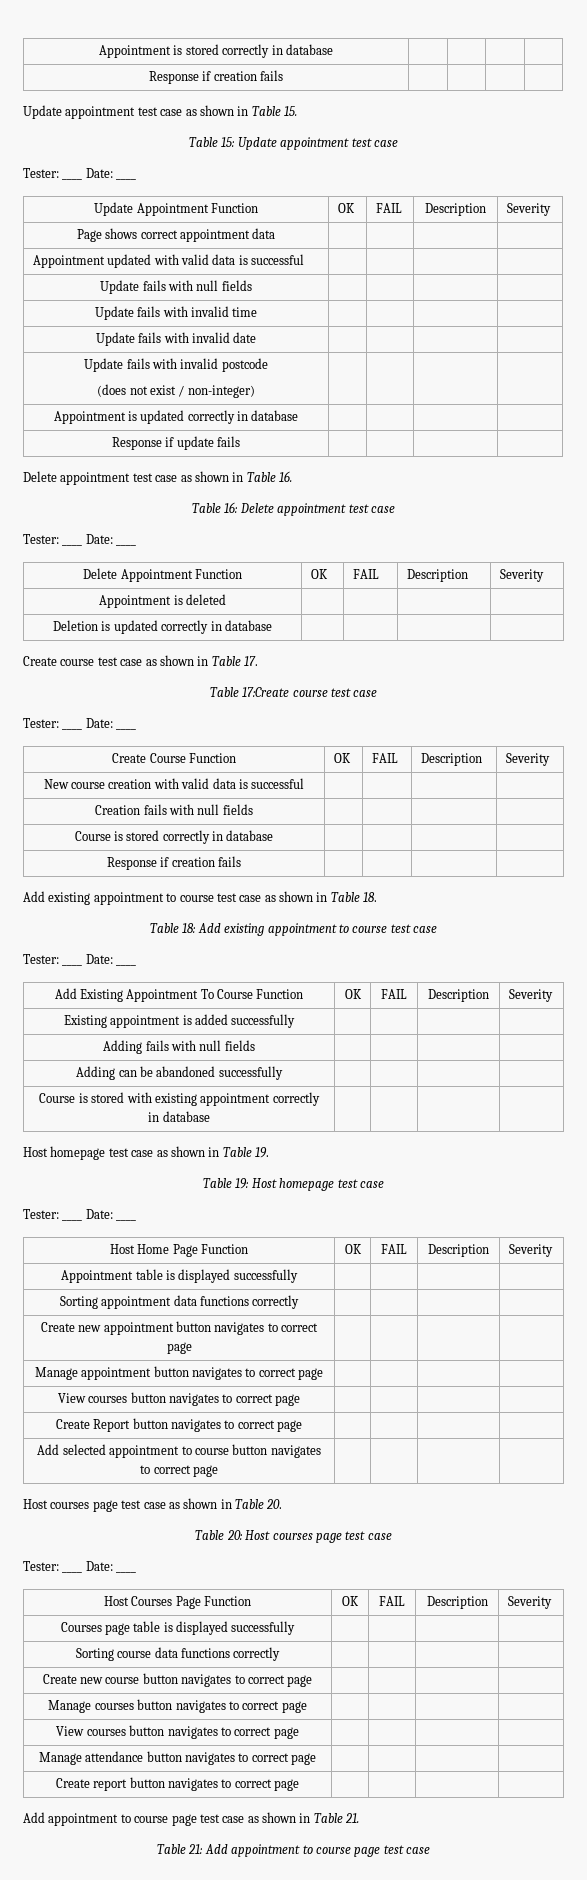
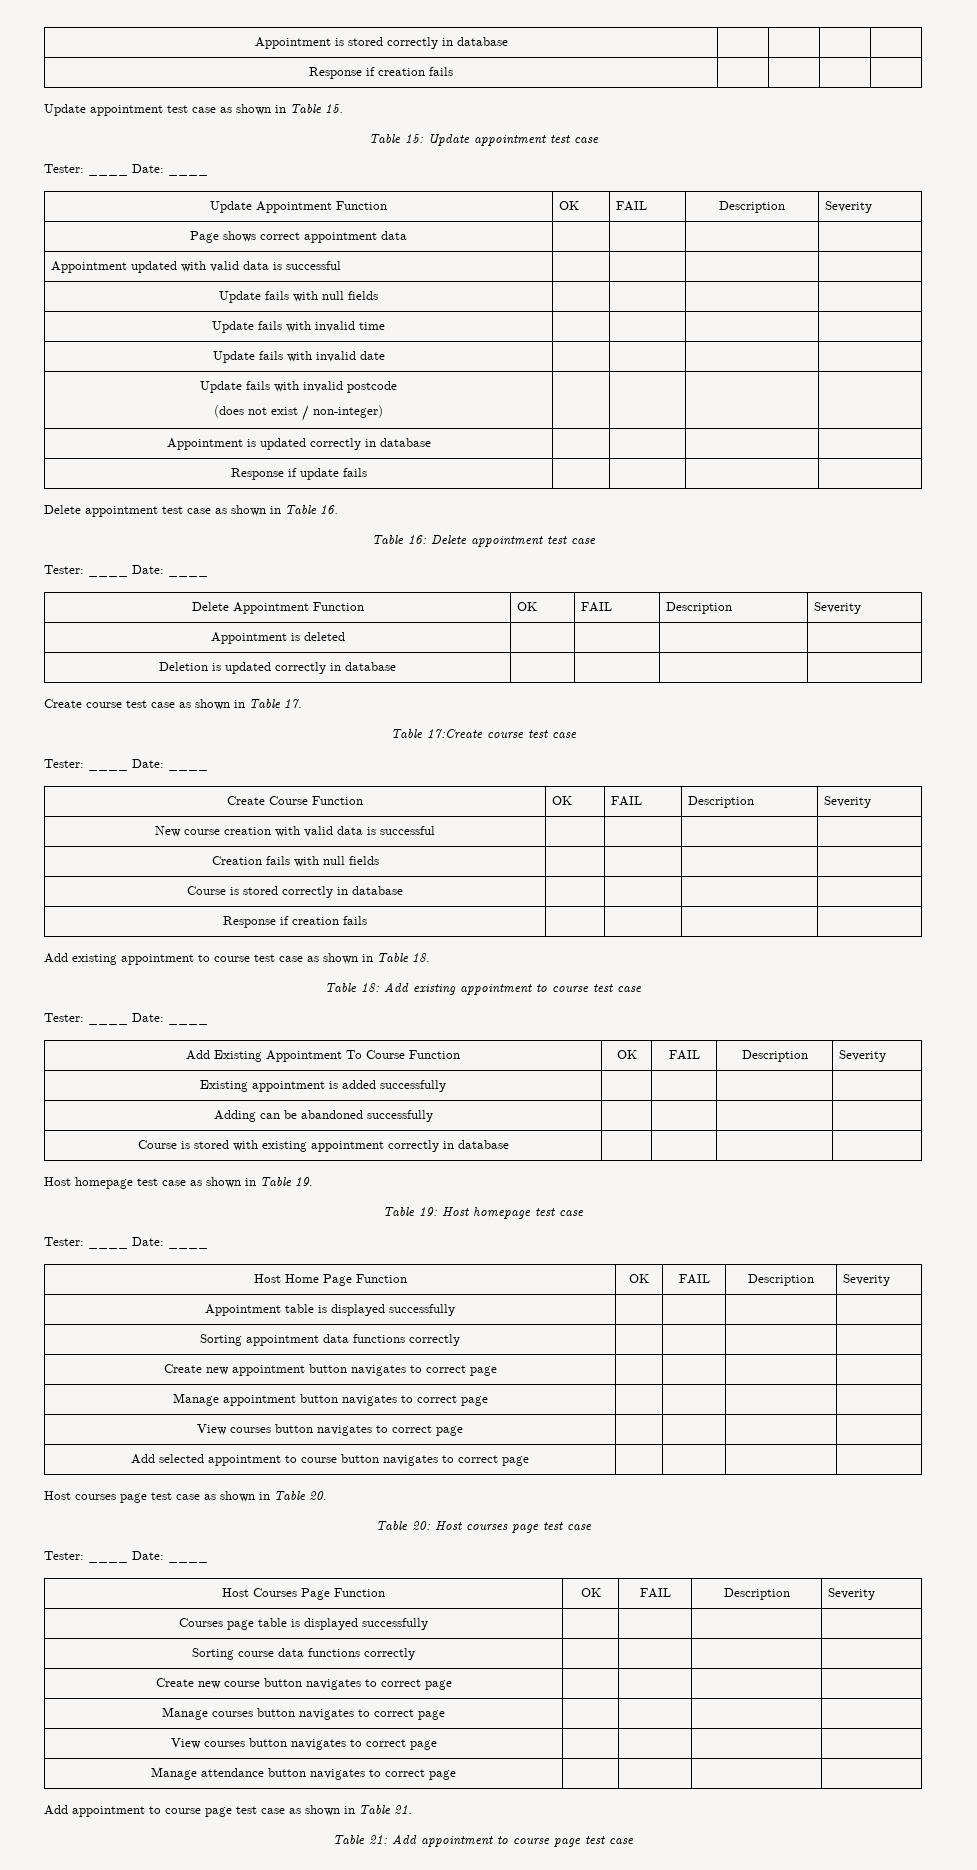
[103,1040,255,1054] // Adding fails with null fields | | | | -> (446, 1086) none
[55,1418,303,1432] // Create Report button navigates to correct page | | | | -> (463, 1431) none
[55,1777,300,1791] // Create report button navigates to correct page | | | | -> (457, 1775) none

